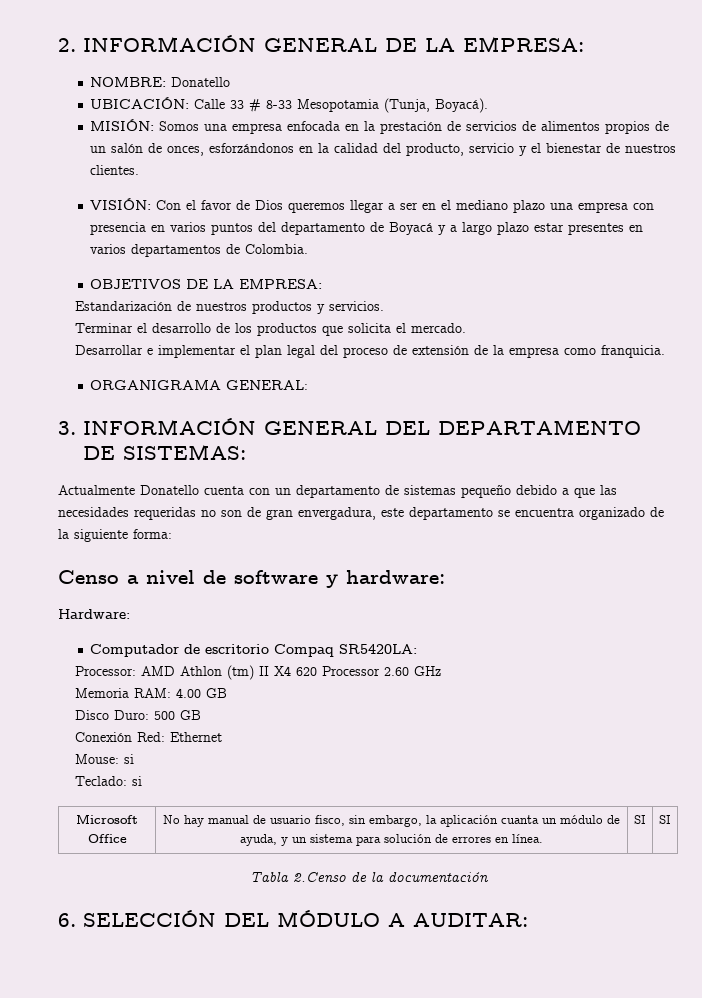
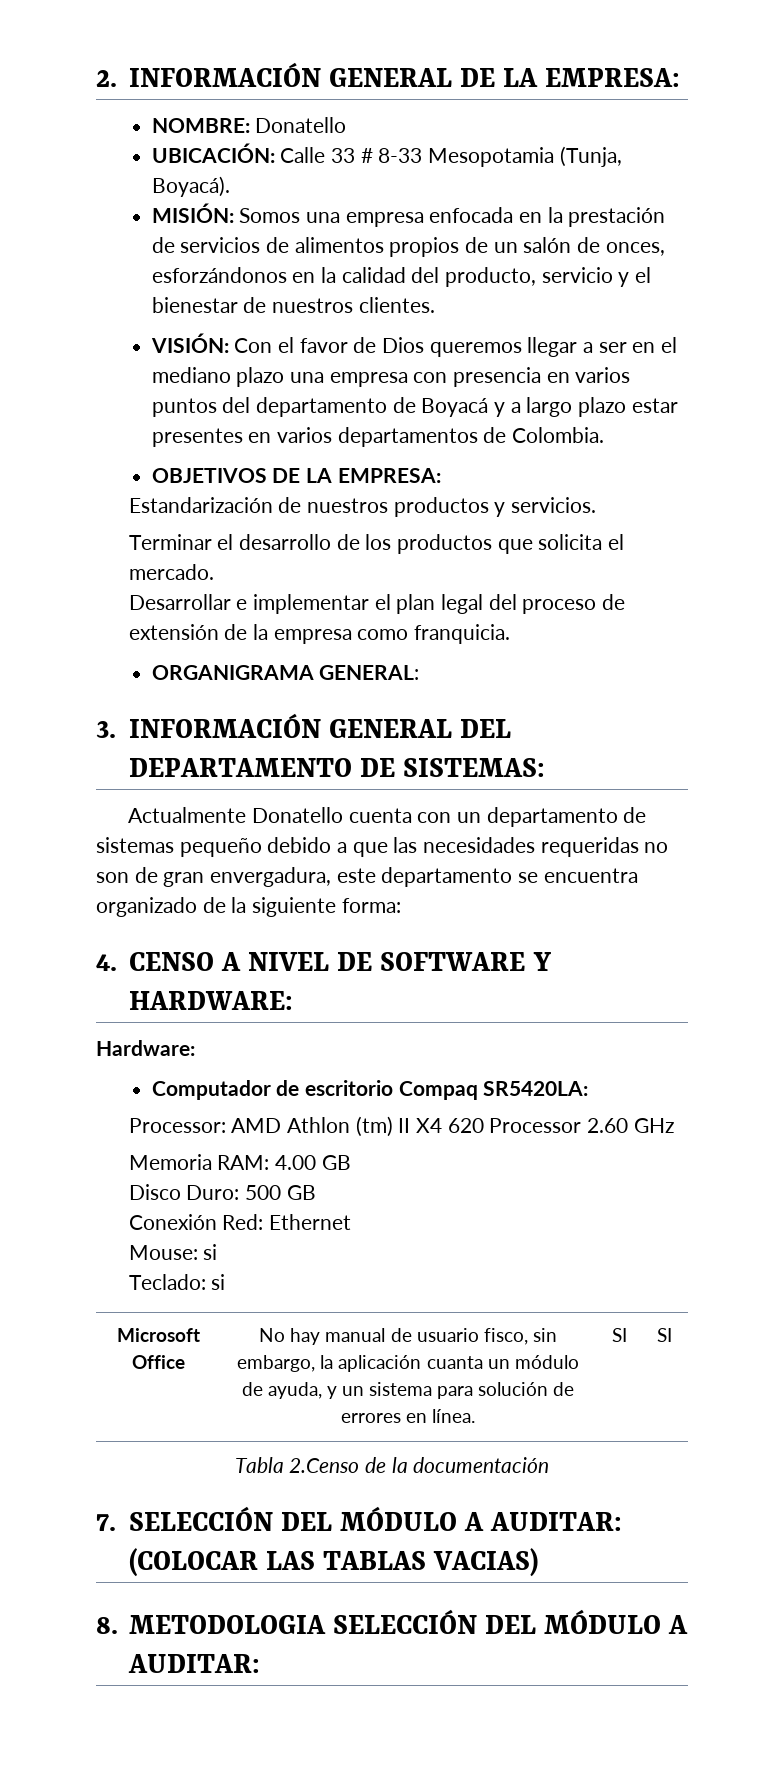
[58,570,445,588] Censo a nivel de software y hardware: -> [96,952,551,971] [128,991,293,1010] 4. CENSO A NIVEL DE SOFTWARE Y HARDWARE:
[58,910,528,927] 6. SELECCIÓN DEL MÓDULO A AUDITAR: -> [96,1506,623,1531] [128,1548,539,1577] [96,1609,689,1634] [127,1654,260,1673] 7. SELECCIÓN DEL MÓDULO A AUDITAR: (COLOCAR LAS TABLAS VACIAS) // 8. METODOLOGIA SELECCIÓN DEL MÓDULO A AUDITAR:

